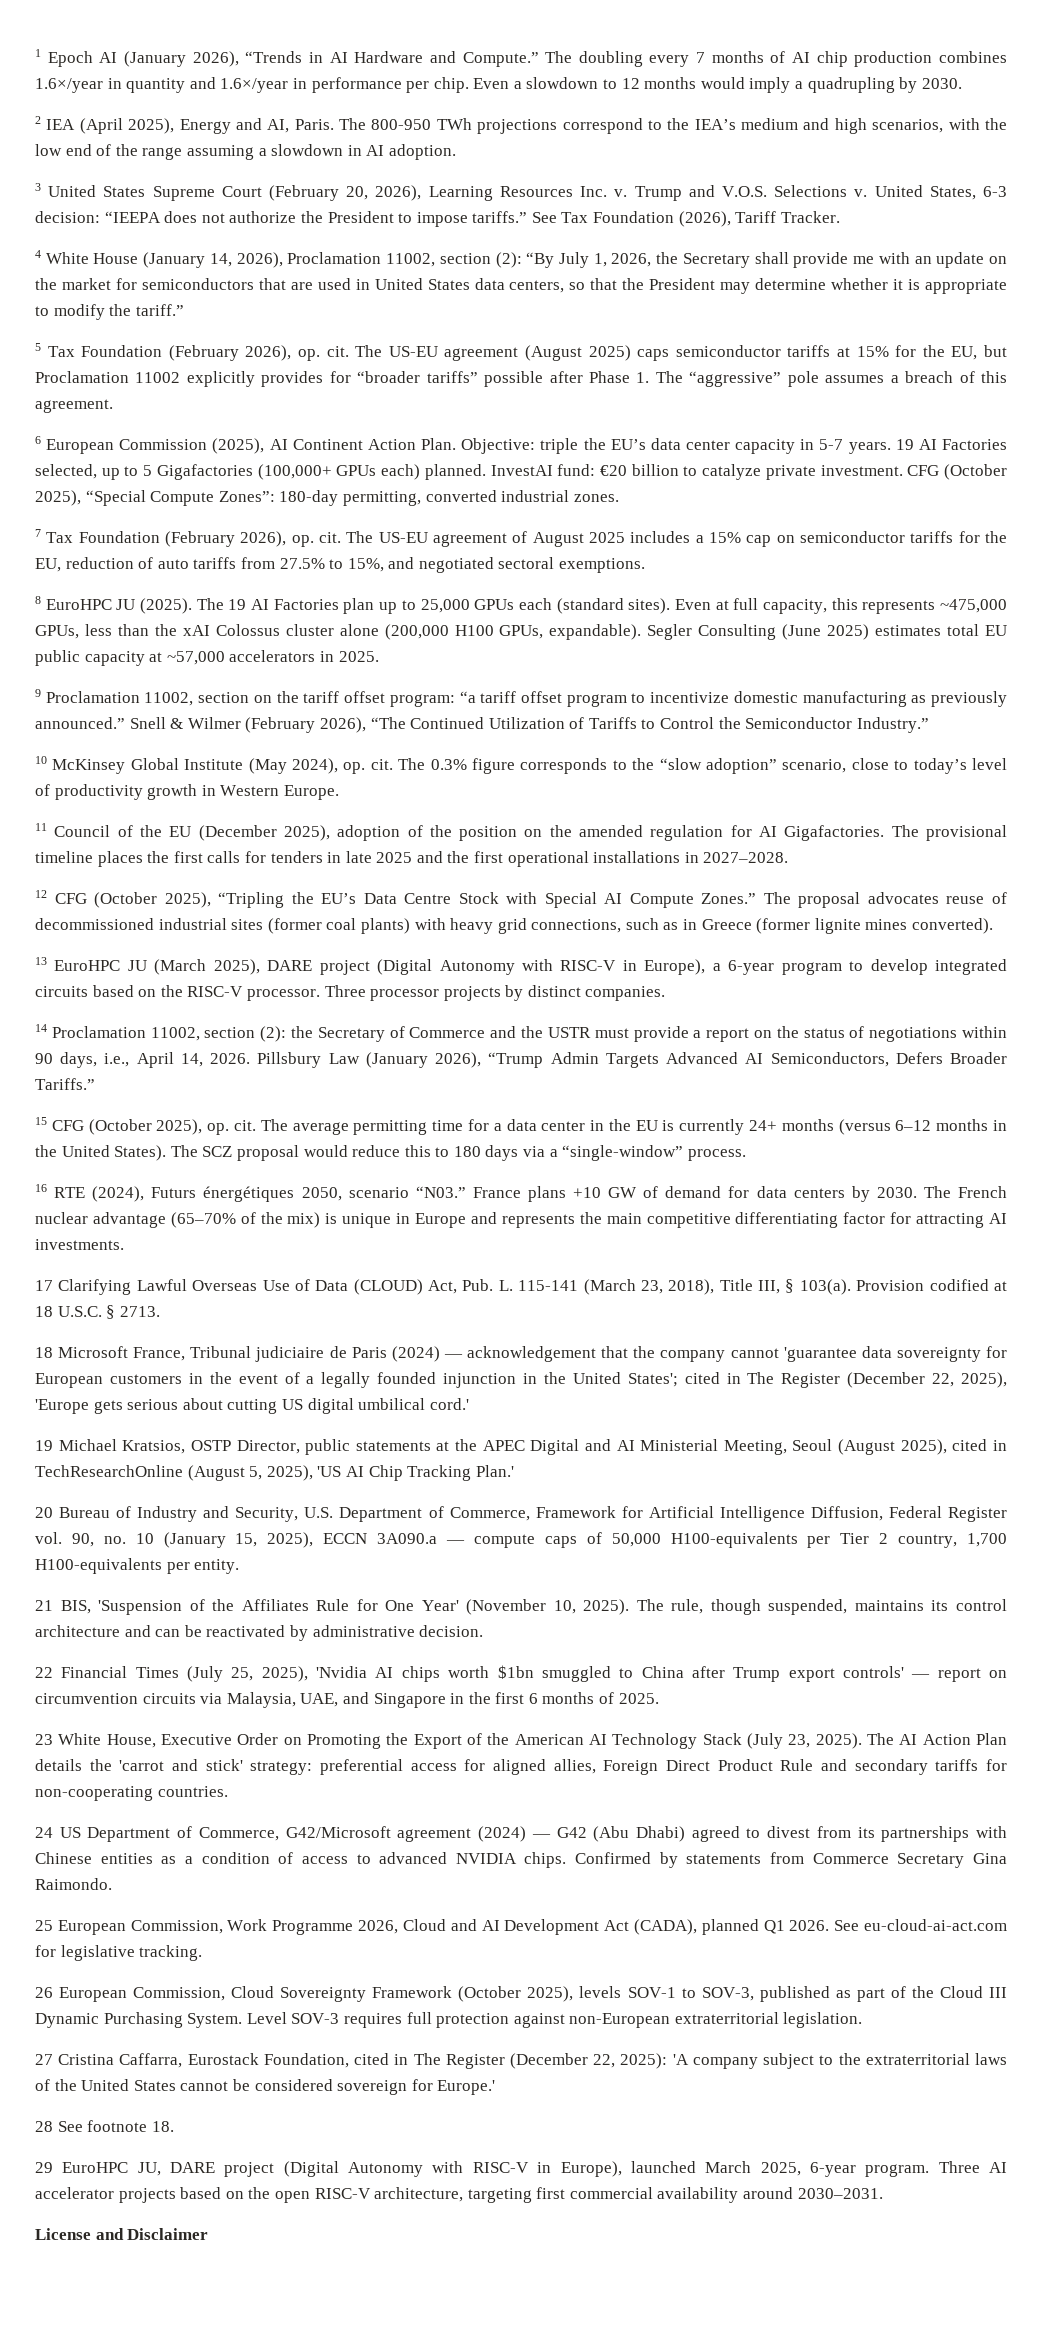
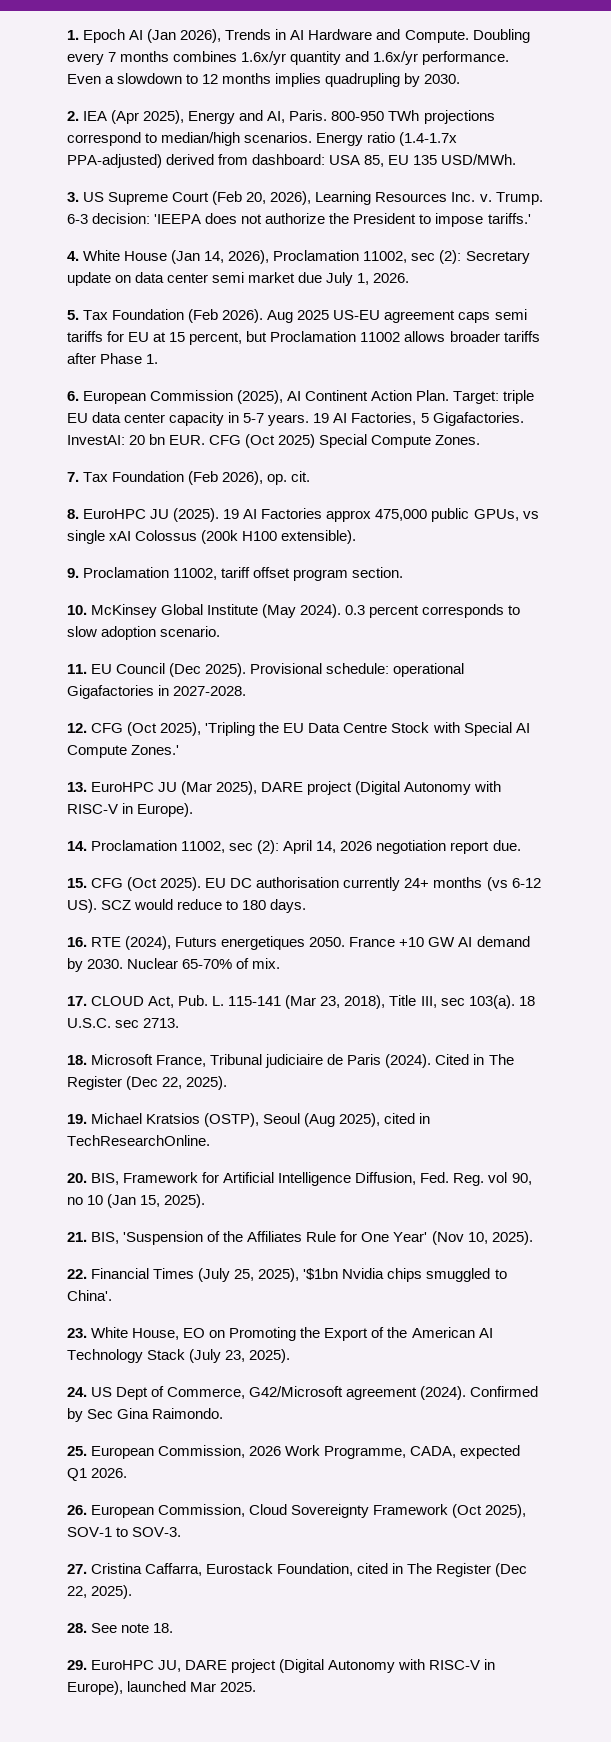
[35,49,41,57] 1 -> [67,30,79,40] 1.
[123,51,303,67] (January 2026), “Trends -> [147,29,272,43] (Jan 2026), Trends
[462,51,1007,67] [35,77,469,93] Compute.” The doubling every 7 months of AI chip production combines 1.6×/year in quantity and 1.6×/year in performance per chip. -> [404,29,530,43] [67,51,510,65] Compute. Doubling every 7 months combines 1.6x/yr quantity and 1.6x/yr performance.
[700,77,804,93] would imply a -> [275,73,322,87] implies
[35,116,123,134] 2 IEA (April -> [67,110,140,124] 2. IEA (Apr
[339,118,367,130] The -> (328, 115) none
[667,118,1008,134] [35,144,456,160] [35,183,146,197] the IEA’s medium and high scenarios, with the low end of the range assuming a slowdown in AI adoption. // 3 United States -> [161,132,458,146] [67,154,517,168] [67,192,105,202] median/high scenarios. Energy ratio (1.4-1.7x PPA-adjusted) derived from dashboard: USA 85, EU 135 USD/MWh. // 3. US
[269,185,340,201] (February -> [212,191,243,205] (Feb
[634,185,976,201] Trump and V.O.S. Selections v. United States, -> [495,192,543,205] Trump.
[104,211,161,223] “IEEPA -> [154,214,202,224] 'IEEPA
[472,211,840,227] [35,250,41,258] tariffs.” See Tax Foundation (2026), Tariff Tracker. // 4 -> [487,213,531,224] [67,251,79,261] tariffs.' // 4.
[143,252,206,268] (January -> [171,250,201,264] (Jan
[439,252,1008,268] [35,278,1008,294] [35,304,184,320] [35,343,1008,361] [35,371,1008,387] [35,399,113,413] [35,436,41,444] section (2): “By July 1, 2026, the Secretary shall provide me with an update on the market for semiconductors that are used in United States data centers, so that the President may determine whether it is appropriate to modify the tariff.” // 5 Tax Foundation (February 2026), op. cit. The US-EU agreement (August 2025) caps semiconductor tariffs at 15% for the EU, but Proclamation 11002 explicitly provides for “broader tariffs” possible after Phase 1. The “aggressive” pole assumes a breach of this agreement. // 6 -> [411,250,530,264] [67,272,410,286] [67,309,527,323] [67,331,540,345] [67,353,159,364] [67,391,79,401] sec (2): Secretary update on data center semi market due July 1, 2026. // 5. Tax Foundation (Feb 2026). Aug 2025 US-EU agreement caps semi tariffs for EU at 15 percent, but Proclamation 11002 allows broader tariffs after Phase 1. // 6.
[461,438,646,454] Objective: triple the EU’s -> [453,390,535,404] [67,413,88,423] Target: triple EU
[941,439,1007,450] [35,464,1007,480] [35,490,619,506] [35,529,1008,547] [35,557,646,573] [35,596,41,604] Factories selected, up to 5 Gigafactories (100,000+ GPUs each) planned. InvestAI fund: €20 billion to catalyze private investment. CFG (October 2025), “Special Compute Zones”: 180-day permitting, converted industrial zones. // 7 Tax Foundation (February 2026), op. cit. The US-EU agreement of August 2025 includes a 15% cap on semiconductor tariffs for the EU, reduction of auto tariffs from 27.5% to 15%, and negotiated sectoral exemptions. // 8 -> [351,412,524,426] [67,434,481,448] [67,471,311,485] [67,509,79,519] Factories, 5 Gigafactories. InvestAI: 20 bn EUR. CFG (Oct 2025) Special Compute Zones. // 7. Tax Foundation (Feb 2026), op. cit. // 8.
[196,598,1007,614] [35,624,1008,640] [35,650,379,666] [35,689,1007,707] [35,717,929,733] [35,756,1007,774] [35,784,339,800] [35,823,1007,841] [35,851,789,867] [35,890,357,908] The 19 AI Factories plan up to 25,000 GPUs each (standard sites). Even at full capacity, this represents ~475,000 GPUs, less than the xAI Colossus cluster alone (200,000 H100 GPUs, expandable). Segler Consulting (June 2025) estimates total EU public capacity at ~57,000 accelerators in 2025. // 9 Proclamation 11002, section on the tariff offset program: “a tariff offset program to incentivize domestic manufacturing as previously announced.” Snell & Wilmer (February 2026), “The Continued Utilization of Tariffs to Control the Semiconductor Industry.” // 10 McKinsey Global Institute (May 2024), op. cit. The 0.3% figure corresponds to the “slow adoption” scenario, close to today’s level of productivity growth in Western Europe. // 11 Council of the EU (December 2025), adoption of the position on the amended regulation for AI Gigafactories. The provisional timeline places the first calls for tenders in late 2025 and the first operational installations in 2027–2028. // 12 CFG (October 2025), “Tripling the EU’s -> [223,508,539,522] [67,530,357,544] [67,567,404,581] [67,604,521,618] [67,626,221,640] [67,663,465,677] [67,685,247,699] [67,722,305,736] 19 AI Factories approx 475,000 public GPUs, vs single xAI Colossus (200k H100 extensible). // 9. Proclamation 11002, tariff offset program section. // 10. McKinsey Global Institute (May 2024). 0.3 percent corresponds to slow adoption scenario. // 11. EU Council (Dec 2025). Provisional schedule: operational Gigafactories in 2027-2028. // 12. CFG (Oct 2025), 'Tripling the EU
[701,892,1007,908] [35,918,994,934] [35,957,207,975] Zones.” The proposal advocates reuse of decommissioned industrial sites (former coal plants) with heavy grid connections, such as in Greece (former lignite mines converted). // 13 EuroHPC JU (March -> [131,745,180,755] [67,781,213,795] Zones.' // 13. EuroHPC JU (Mar
[644,959,1008,975] [35,985,666,1001] [35,1024,1008,1042] [35,1052,1008,1068] [35,1078,95,1090] [35,1117,1007,1135] [35,1145,299,1161] Europe), a 6-year program to develop integrated circuits based on the RISC-V processor. Three processor projects by distinct companies. // 14 Proclamation 11002, section (2): the Secretary of Commerce and the USTR must provide a report on the status of negotiations within 90 days, i.e., April 14, 2026. Pillsbury Law (January 2026), “Trump Admin Targets Advanced AI Semiconductors, Defers Broader Tariffs.” // 15 CFG (October 2025), op. cit. The average permitting time for a data center in the EU is currently 24+ months (versus 6–12 months in the United States). The SCZ proposal -> [137,803,194,817] [67,840,521,854] [67,877,541,891] [67,899,132,913] Europe). // 14. Proclamation 11002, sec (2): April 14, 2026 negotiation report due. // 15. CFG (Oct 2025). EU DC authorisation currently 24+ months (vs 6-12 US). SCZ
[404,1145,431,1157] this -> (223, 904) none
[485,1145,746,1161] [35,1184,1008,1202] [35,1212,1008,1228] [35,1239,124,1250] [35,1279,423,1295] days via a “single-window” process. // 16 RTE (2024), Futurs énergétiques 2050, scenario “N03.” France plans +10 GW of demand for data centers by 2030. The French nuclear advantage (65–70% of the mix) is unique in Europe and represents the main competitive differentiating factor for attracting AI investments. // 17 Clarifying Lawful Overseas Use of Data (CLOUD) -> [270,899,307,913] [67,936,530,950] [67,958,281,972] [67,996,145,1006] days. // 16. RTE (2024), Futurs energetiques 2050. France +10 GW AI demand by 2030. Nuclear 65-70% of mix. // 17. CLOUD
[583,1279,636,1295] (March -> [285,995,317,1009] (Mar
[785,1279,1007,1295] § 103(a). Provision codified at -> [440,995,515,1009] sec 103(a).
[106,1305,116,1319] § -> [115,1020,140,1028] sec
[35,1347,53,1358] 18 -> [67,1055,87,1065] 18.
[391,1346,1008,1362] [35,1372,1007,1388] [35,1398,469,1414] [35,1439,1008,1455] [35,1465,514,1481] [35,1506,530,1522] (2024) — acknowledgement that the company cannot 'guarantee data sovereignty for European customers in the event of a legally founded injunction in the United States'; cited in The Register (December 22, 2025), 'Europe gets serious about cutting US digital umbilical cord.' // 19 Michael Kratsios, OSTP Director, public statements at the APEC Digital and AI Ministerial Meeting, Seoul (August 2025), cited in TechResearchOnline (August 5, 2025), 'US AI Chip Tracking Plan.' // 20 Bureau of Industry and Security, U.S. Department of Commerce, -> [385,1054,514,1068] [67,1076,228,1090] [67,1113,431,1127] [67,1135,210,1146] [67,1173,120,1185] (2024). Cited in The Register (Dec 22, 2025). // 19. Michael Kratsios (OSTP), Seoul (Aug 2025), cited in TechResearchOnline. // 20. BIS,
[888,1506,1007,1522] [35,1532,1007,1548] [35,1558,240,1574] [35,1600,53,1611] Federal Register vol. 90, no. 10 (January 15, 2025), ECCN 3A090.a — compute caps of 50,000 H100-equivalents per Tier 2 country, 1,700 H100-equivalents per entity. // 21 -> [420,1172,532,1186] [67,1194,206,1208] [67,1232,87,1242] Fed. Reg. vol 90, no 10 (Jan 15, 2025). // 21.
[466,1599,547,1615] (November -> [431,1231,464,1245] (Nov
[636,1599,1007,1615] [35,1625,484,1641] [35,1667,53,1678] The rule, though suspended, maintains its control architecture and can be reactivated by administrative decision. // 22 -> [67,1269,87,1279] // 22.
[316,1665,1008,1682] [35,1692,659,1708] [35,1733,279,1748] 'Nvidia AI chips worth $1bn smuggled to China after Trump export controls' — report on circumvention circuits via Malaysia, UAE, and Singapore in the first 6 months of 2025. // 23 White House, Executive Order -> [303,1268,507,1282] [67,1290,112,1301] [67,1327,206,1340] '$1bn Nvidia chips smuggled to China'. // 23. White House, EO
[867,1733,1008,1745] [35,1759,1007,1775] [35,1786,228,1801] [35,1826,1007,1842] [35,1852,965,1868] The AI Action Plan details the 'carrot and stick' strategy: preferential access for aligned allies, Foreign Direct Product Rule and secondary tariffs for non-cooperating countries. // 24 US Department of Commerce, G42/Microsoft agreement (2024) — G42 (Abu Dhabi) agreed to divest from its partnerships with Chinese entities as a condition of access to advanced NVIDIA chips. Confirmed by statements from Commerce Secretary -> [67,1386,539,1400] [67,1408,114,1422] // 24. US Dept of Commerce, G42/Microsoft agreement (2024). Confirmed by Sec
[35,1919,1007,1935] [35,1945,203,1961] [35,1987,53,1998] 25 European Commission, Work Programme 2026, Cloud and AI Development Act (CADA), planned Q1 2026. See eu-cloud-ai-act.com for legislative tracking. // 26 -> [67,1445,521,1459] [67,1468,128,1481] [67,1505,87,1515] 25. European Commission, 2026 Work Programme, CADA, expected Q1 2026. // 26.
[458,1986,1007,2002] [35,2012,863,2028] [35,2054,53,2065] (October 2025), levels SOV-1 to SOV-3, published as part of the Cloud III Dynamic Purchasing System. Level SOV-3 requires full protection against non-European extraterritorial legislation. // 27 -> [452,1504,527,1518] [67,1527,182,1537] [67,1564,87,1574] (Oct 2025), SOV-1 to SOV-3. // 27.
[510,2053,1007,2069] [35,2079,496,2095] [35,2120,148,2132] (December 22, 2025): 'A company subject to the extraterritorial laws of the United States cannot be considered sovereign for Europe.' // 28 See footnote -> [495,1563,528,1577] [67,1585,133,1599] [67,1623,150,1633] (Dec 22, 2025). // 28. See note
[35,2162,53,2173] 29 -> [67,1660,87,1670] 29.
[705,2161,1008,2177] [35,2187,883,2203] [35,2228,209,2240] March 2025, 6-year program. Three AI accelerator projects based on the open RISC-V architecture, targeting first commercial availability around 2030–2031. // License and Disclaimer -> [190,1682,257,1692] Mar 2025.

